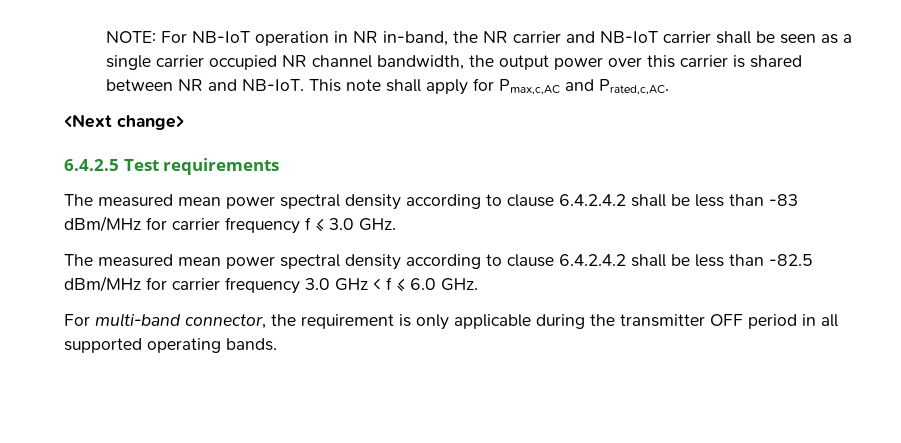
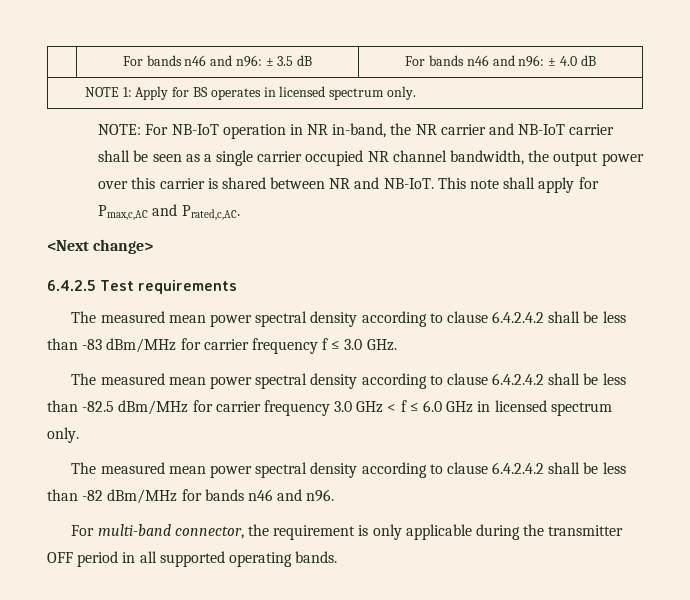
(105, 37) none -> [122,55,313,67] [405,55,596,67] [84,86,416,100] | For bands n46 and n96: ± 3.5 dB | For bands n46 and n96: ± 4.0 dB // NOTE 1: Apply for BS operates in licensed spectrum only. //
[441,278,478,291] GHz. -> [446,400,612,416] [47,427,79,443] [71,462,626,478] [47,489,335,504] GHz in licensed spectrum only. // The measured mean power spectral density according to clause 6.4.2.4.2 shall be less than -82 dBm/MHz for bands n46 and n96.

